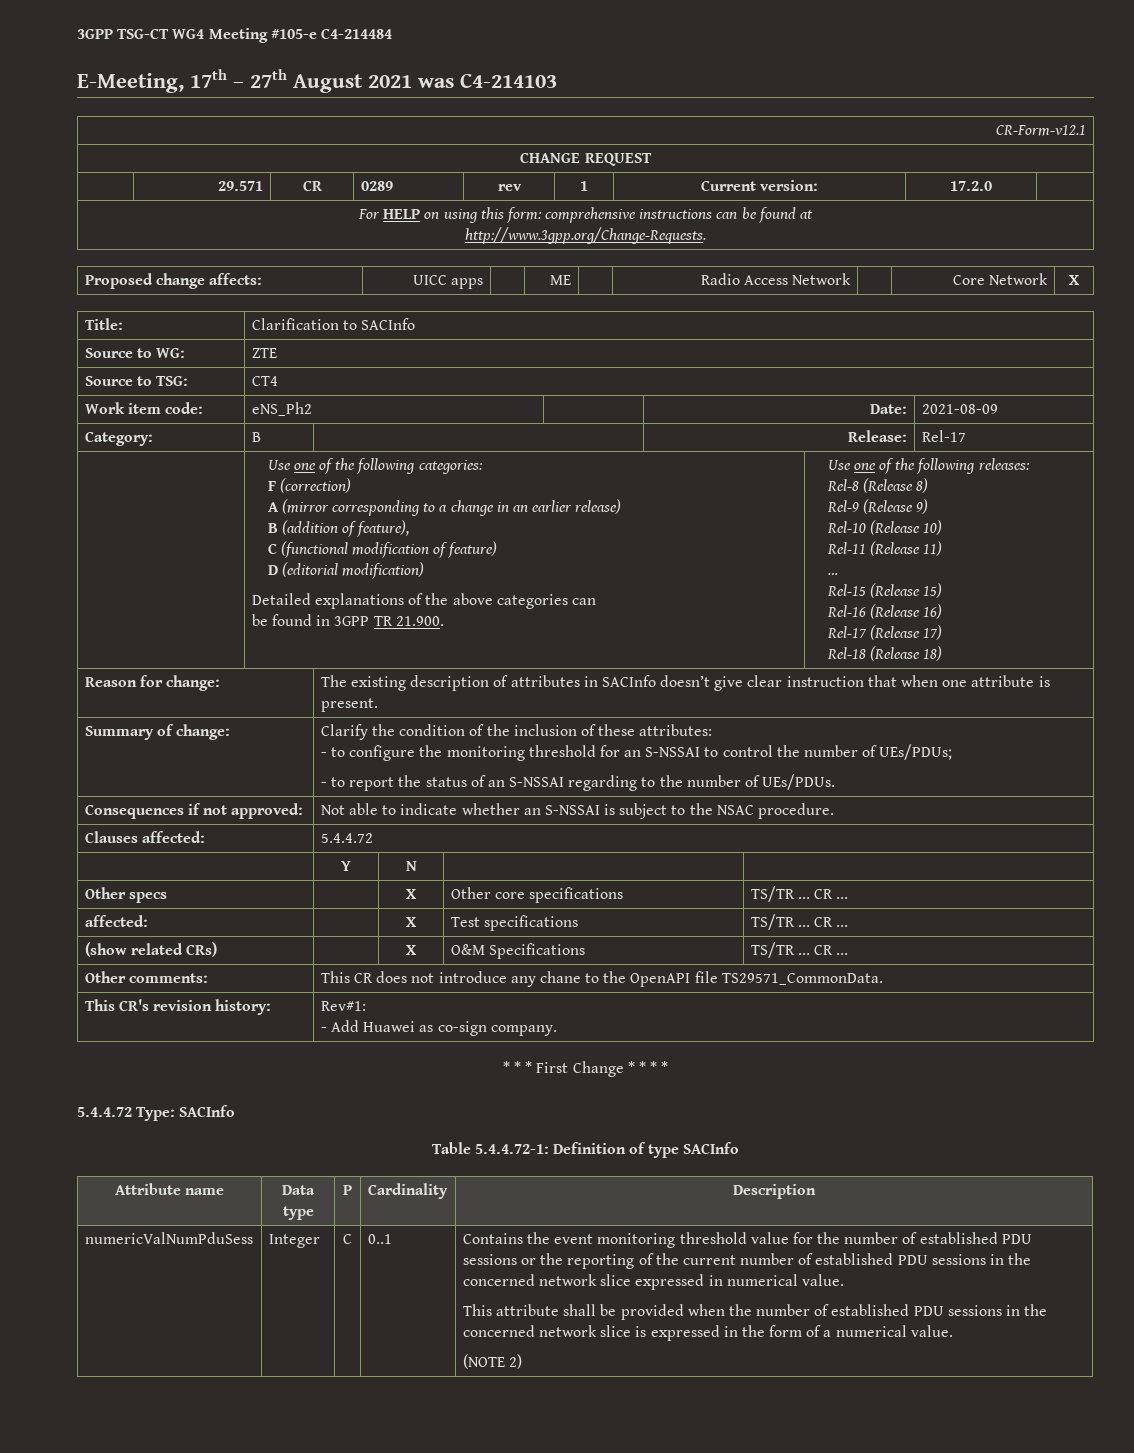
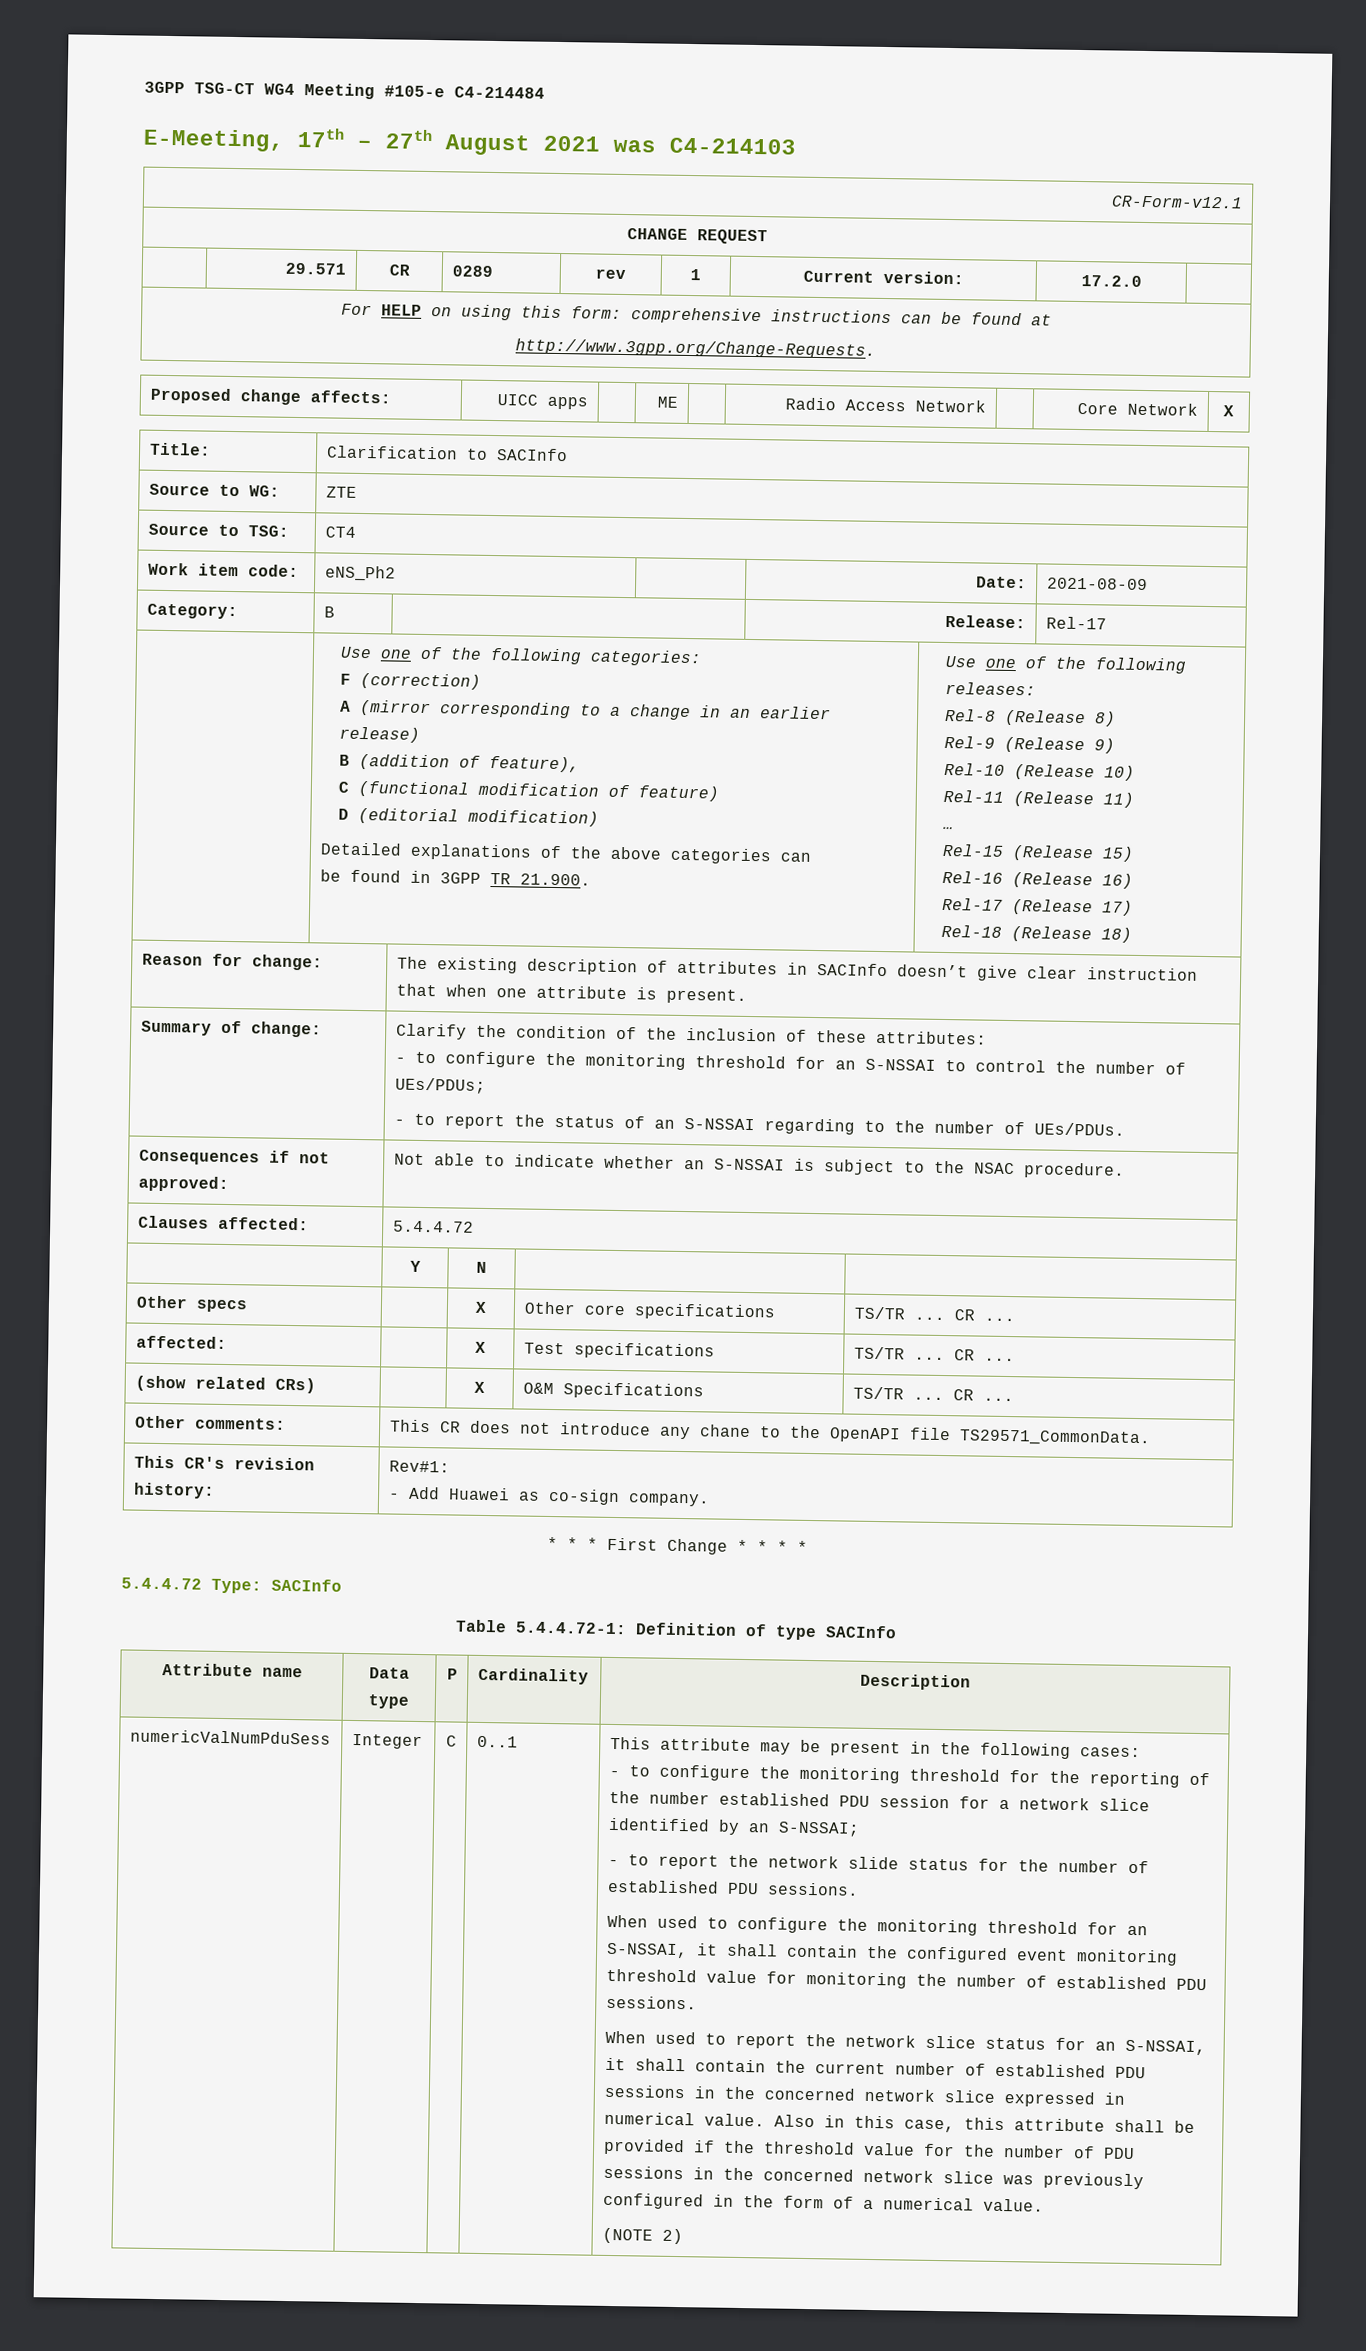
[462,1232,789,1248] Contains the event monitoring threshold value -> [609,1736,1141,1760] [608,1764,1210,1788] [608,1790,1150,1812] [607,1817,860,1837] [607,1854,969,1871] This attribute may be present in the following cases: // - to configure the monitoring threshold for the reporting of the number established PDU session for a network slice identified by an S-NSSAI; // - to report the network slide status
[462,1253,654,1269] sessions or the reporting of -> [766,1882,859,1896] [606,1914,1148,1936] [605,1942,1178,1966] [605,1968,1207,1991] [605,1995,697,2010] [604,2030,1206,2056] [604,2057,766,2073] sessions. // When used to configure the monitoring threshold for an S-NSSAI, it shall contain the configured event monitoring threshold value for monitoring the number of established PDU sessions. // When used to report the network slice status for an S-NSSAI, it shall contain
[462,1304,1048,1320] [462,1325,720,1341] // This attribute shall be provided when the number of established PDU sessions in the concerned network slice is expressed -> [773,2114,1195,2133] [602,2138,1135,2160] [602,2165,1144,2190] [602,2192,704,2210] Also in this case, this attribute shall be provided if the threshold value for the number of PDU sessions in the concerned network slice was previously configured

